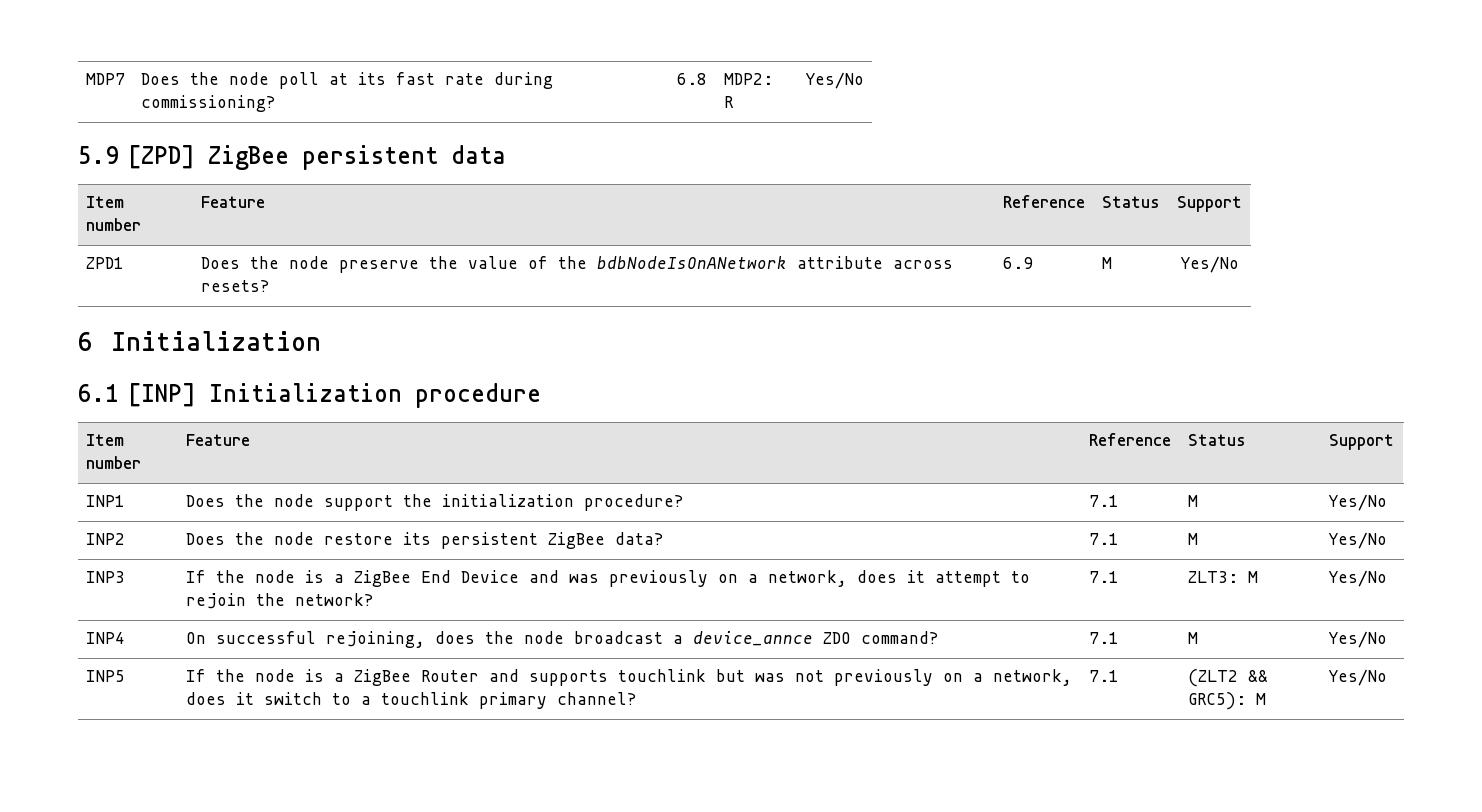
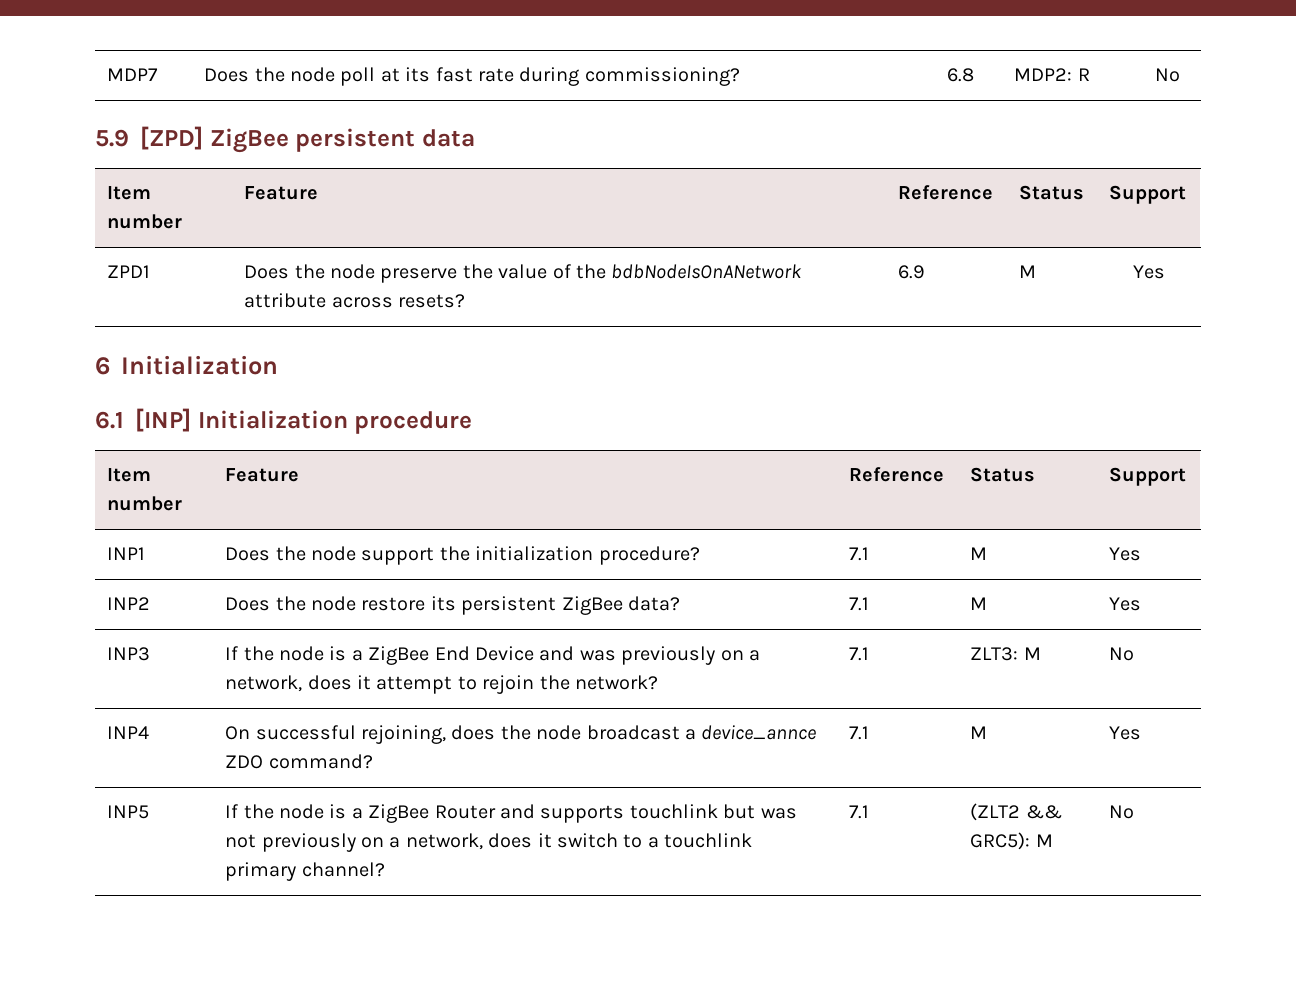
[804,72,864,89] Yes/No -> [1155,68,1180,82] No
[1180,256,1239,273] Yes/No -> [1133,265,1165,279] Yes
[1327,494,1387,511] Yes/No -> [1109,547,1142,561] Yes
[1327,532,1387,549] Yes/No -> [1109,597,1142,611] Yes
[1327,570,1387,587] Yes/No -> [1109,647,1135,661] No
[1327,631,1387,648] Yes/No -> [1109,726,1142,740] Yes
[1327,669,1387,686] Yes/No -> [1109,805,1135,819] No

